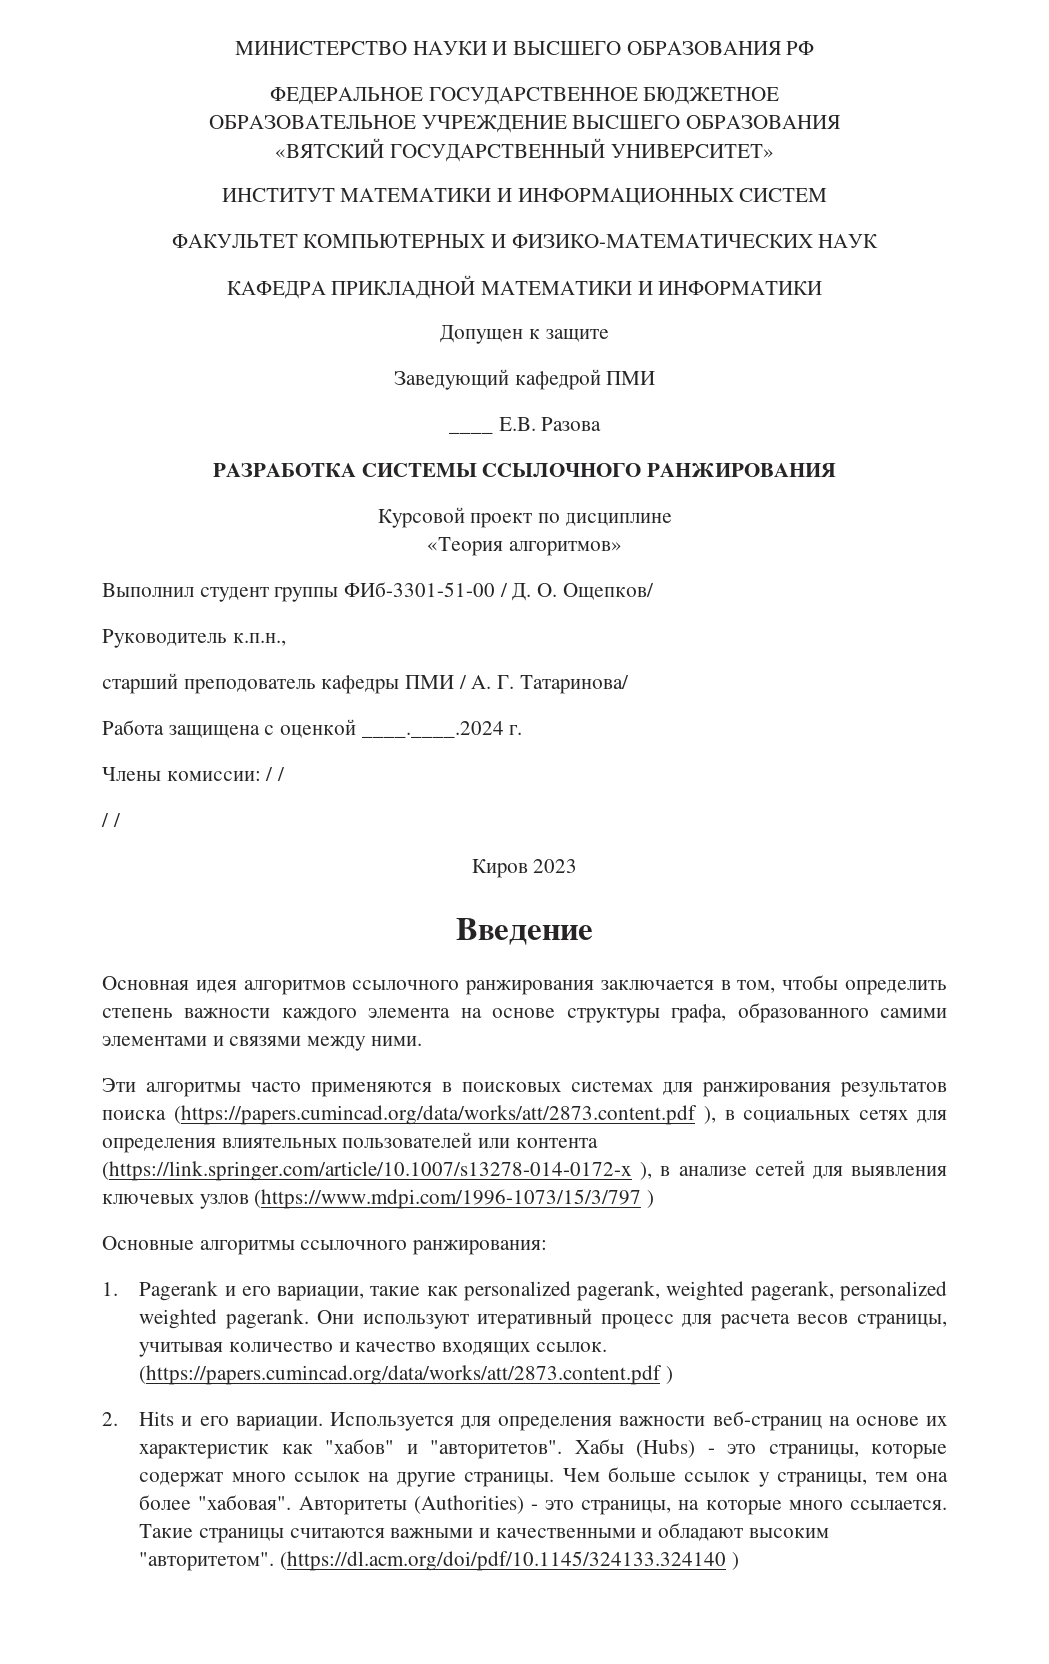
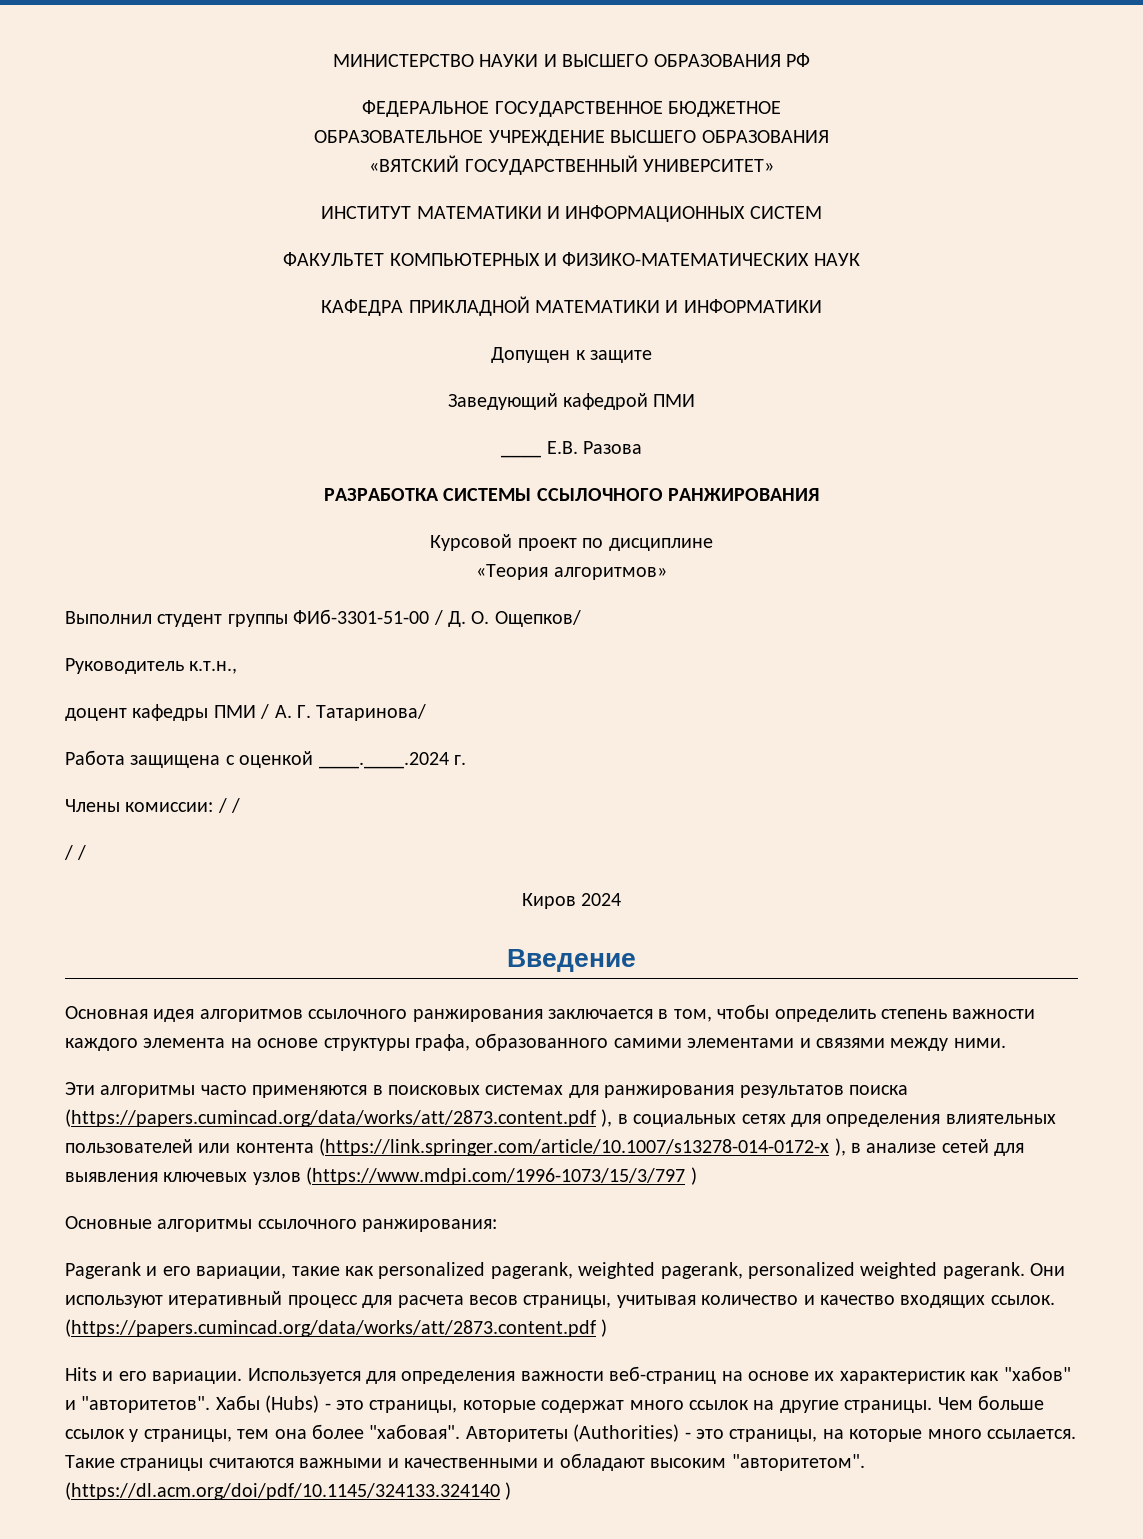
[232,633,286,646] [102,673,316,694] к.п.н., // старший преподователь -> [189,661,238,674] [65,708,127,721] к.т.н., // доцент
[533,859,578,873] 2023 -> [581,893,622,906] 2024
[102,1282,118,1296] 1. -> (498, 1225) none
[102,1412,118,1426] 2. -> (608, 1328) none

